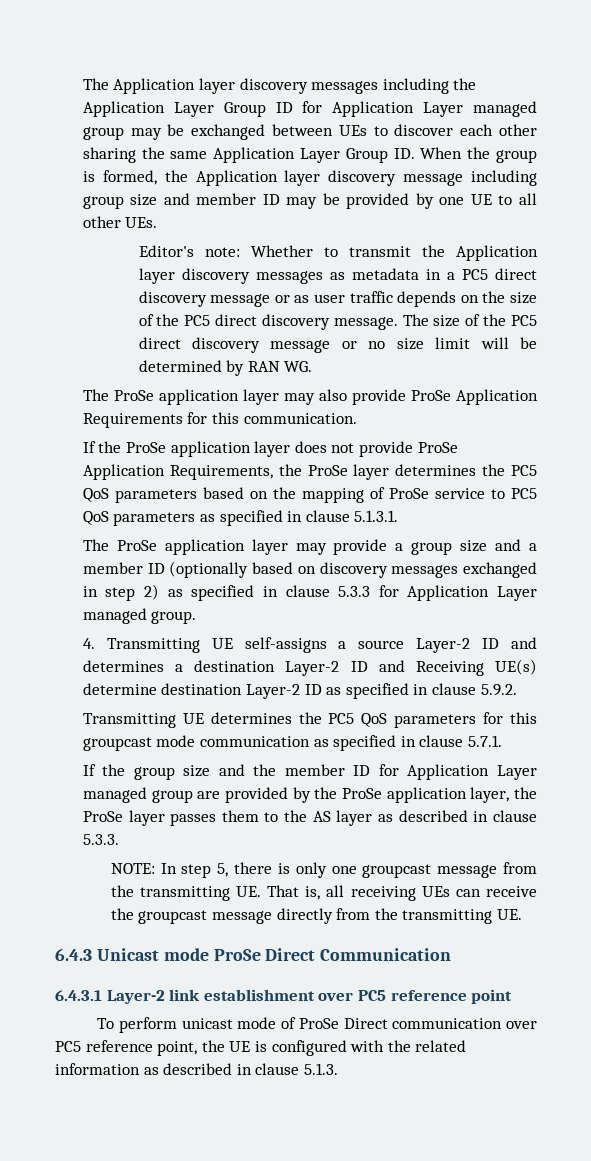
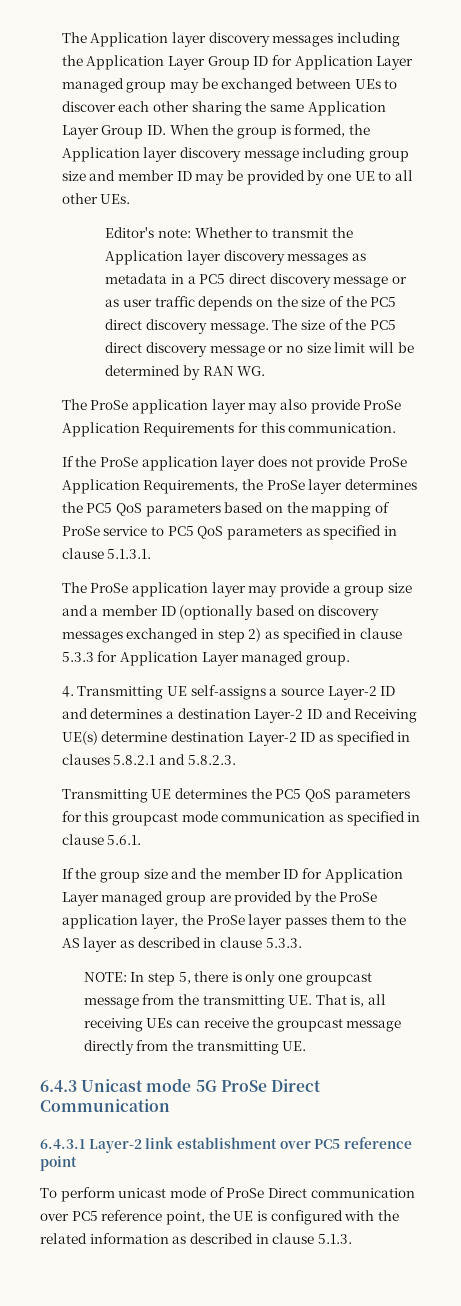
[431,683,517,696] clause 5.9.2. -> [61,754,236,765] clauses 5.8.2.1 and 5.8.2.3.
[467,735,502,747] 5.7.1. -> [107,835,142,845] 5.6.1.
(209, 954) none -> [195,1080,217,1092] 5G

